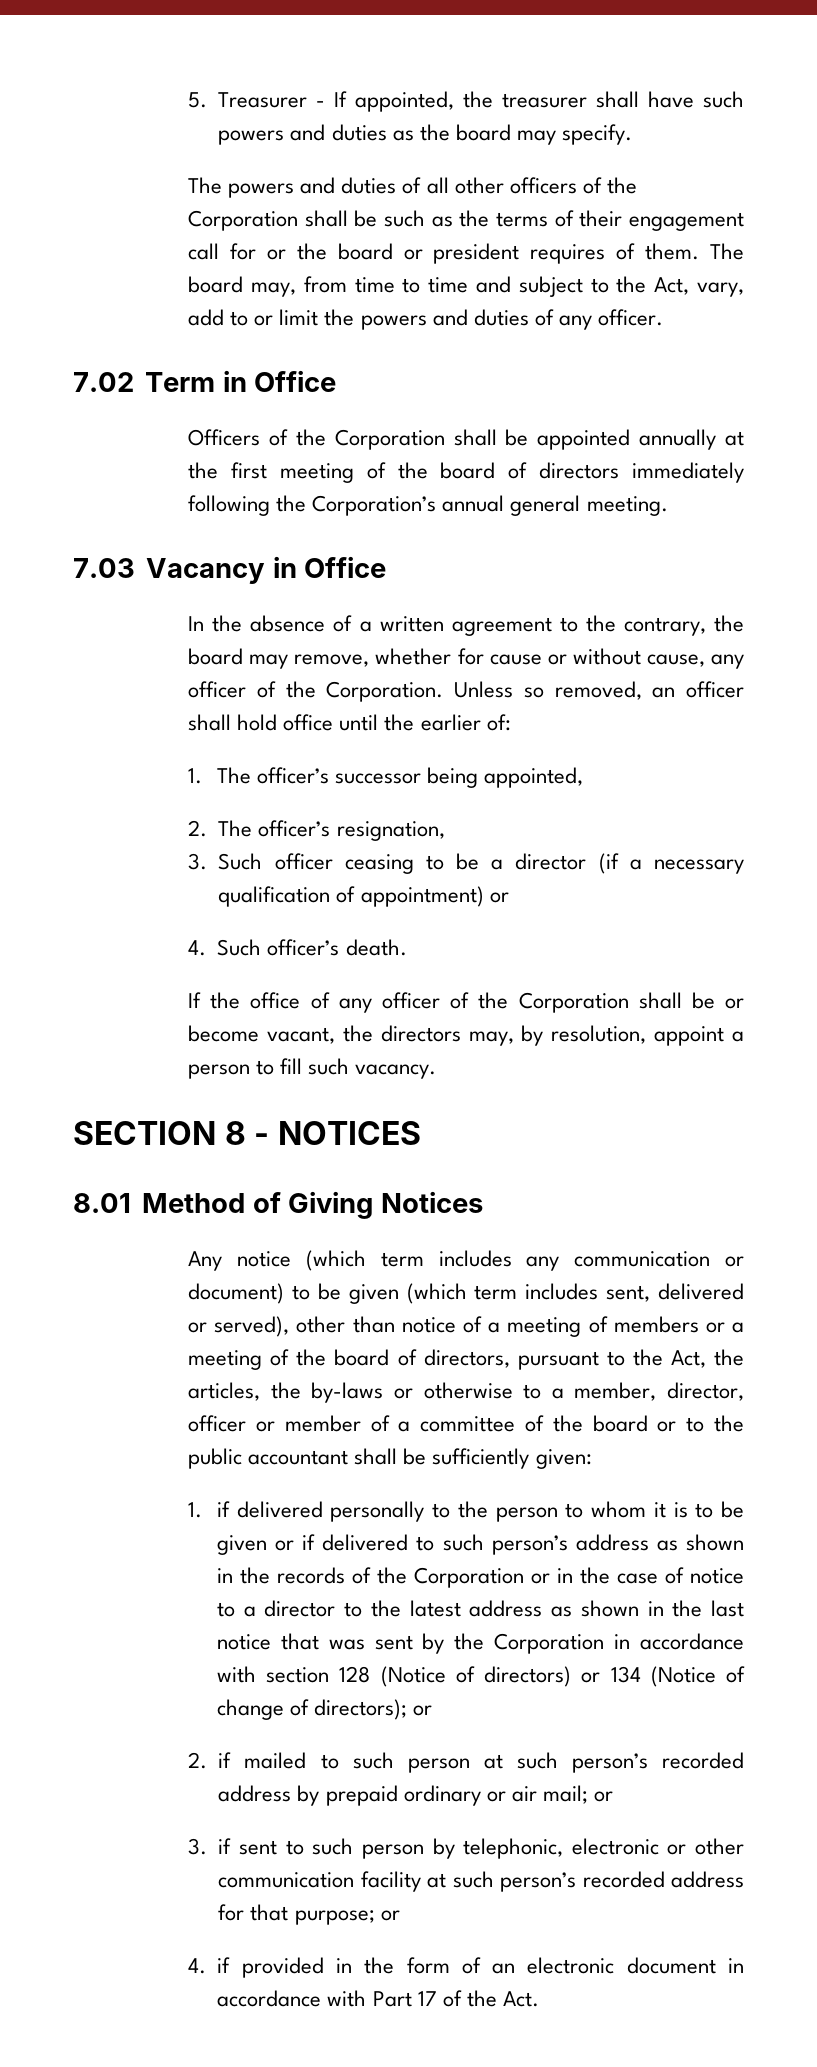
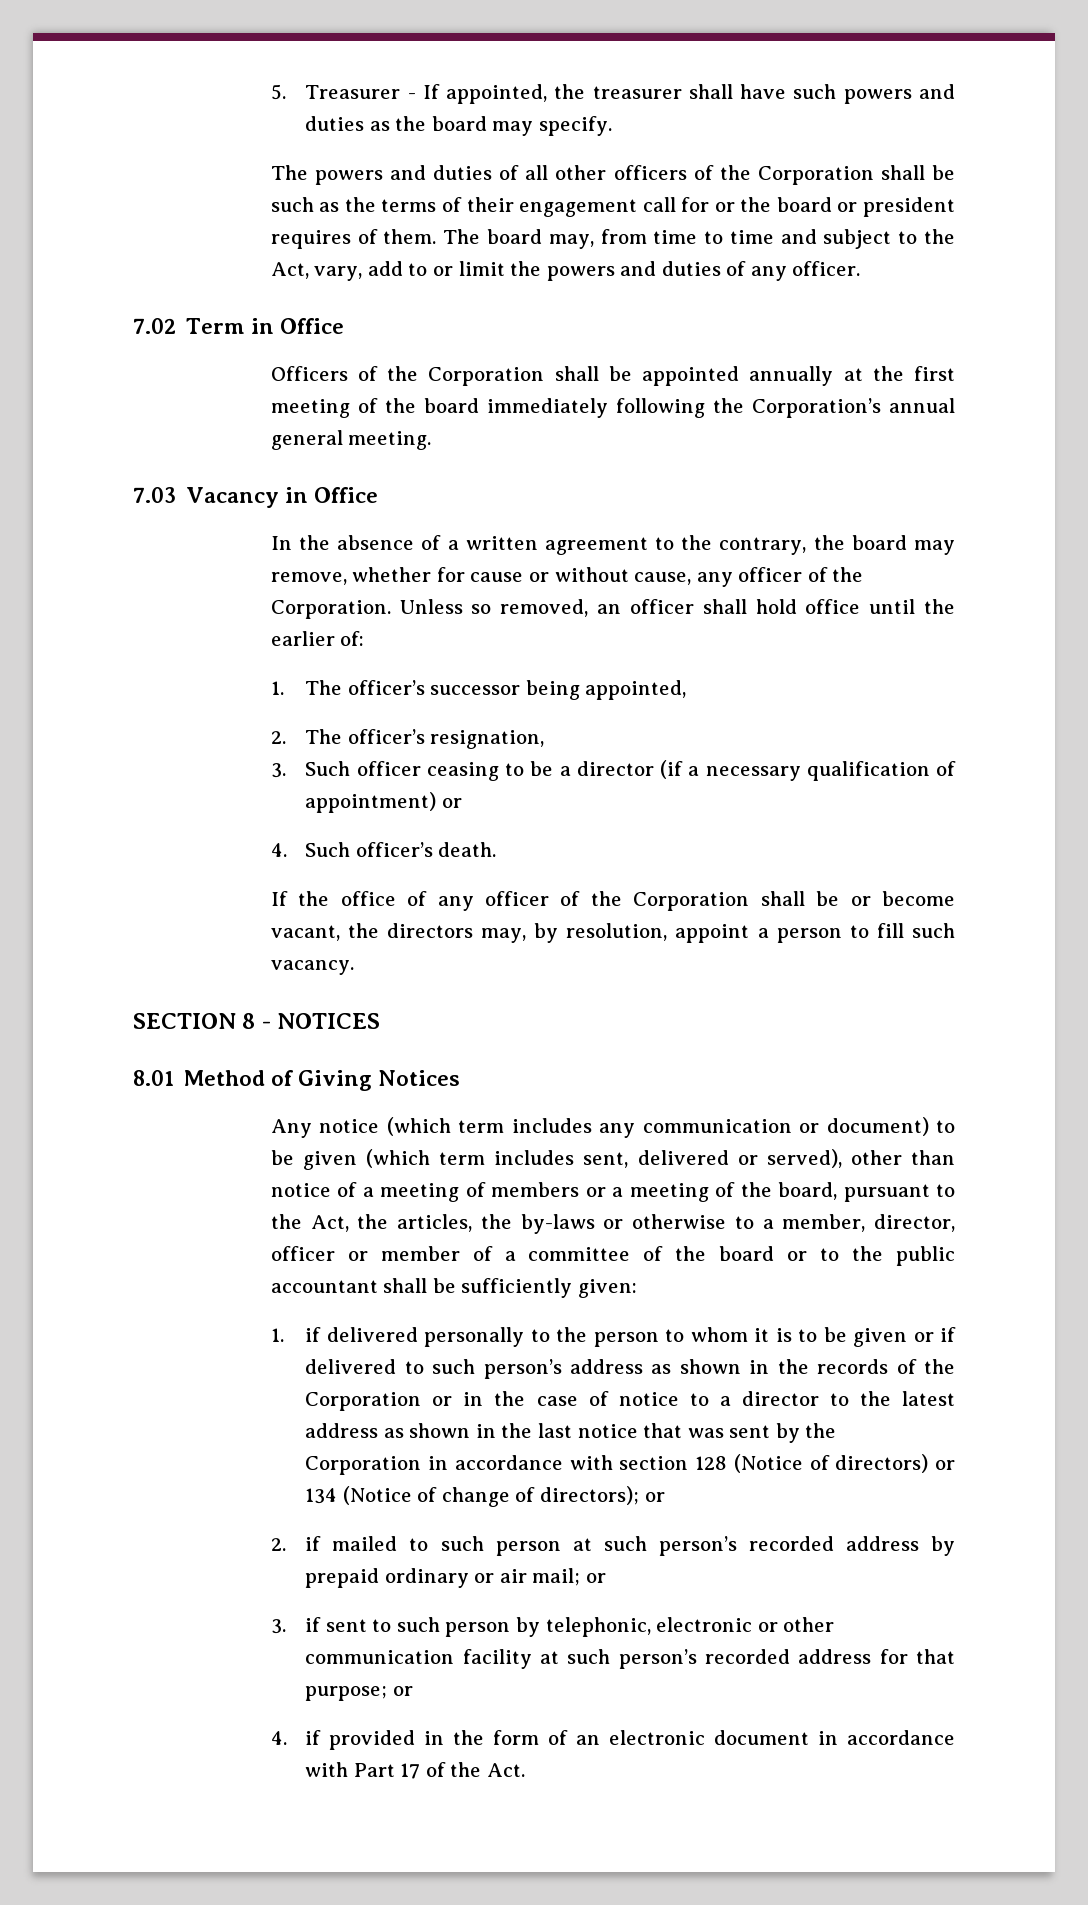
[508,462,620,479] of directors -> (479, 405) none
[334,1349,510,1368] board of directors, -> [778,1182,838,1200] board,

